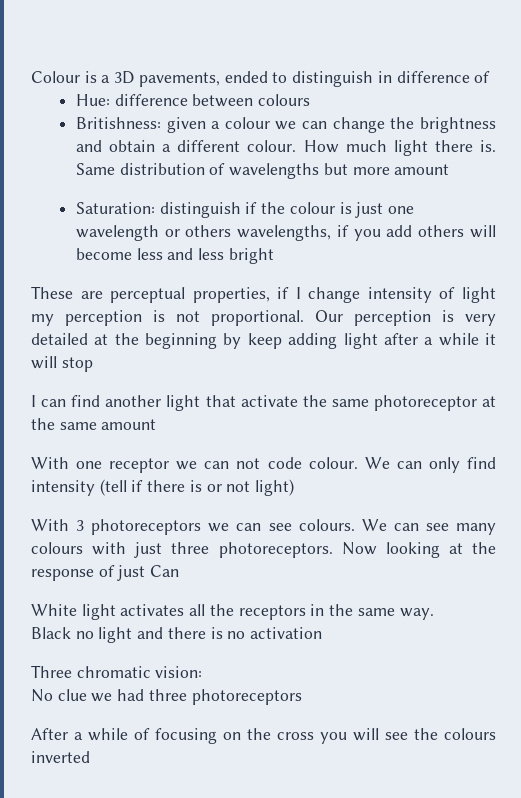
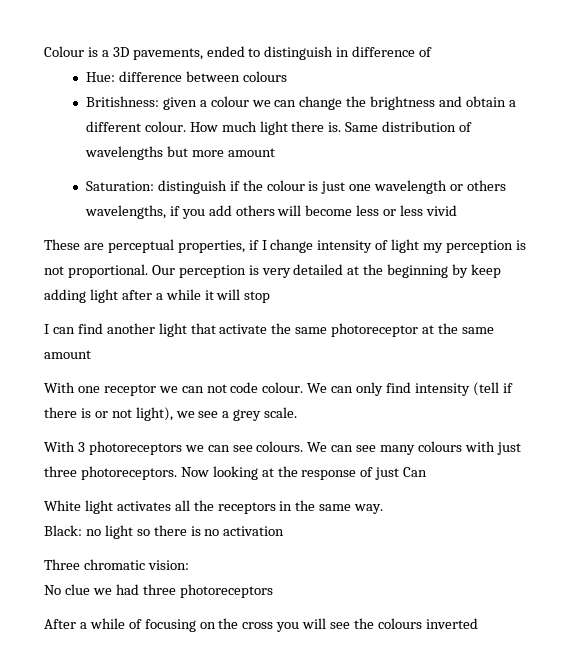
[167,248,274,264] and less bright -> [383,205,458,216] or less vivid
[255,479,295,496] light) -> [135,407,298,421] light), we see a grey scale.
[31,627,71,639] Black -> [44,525,82,536] Black:
[137,627,164,639] and -> [136,529,150,536] so

